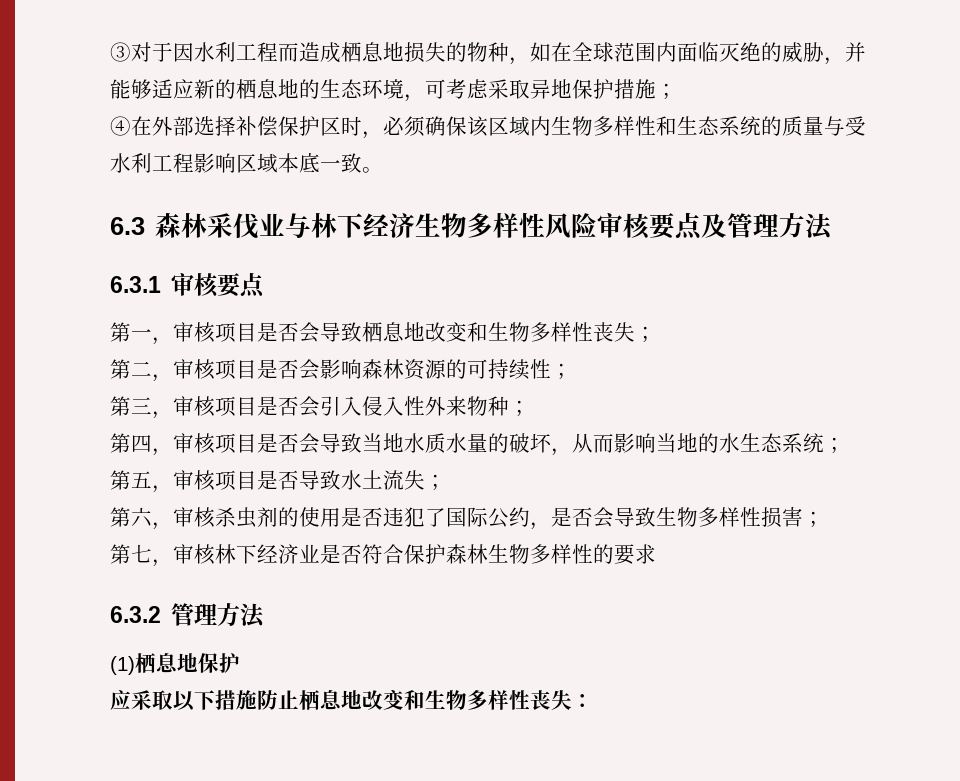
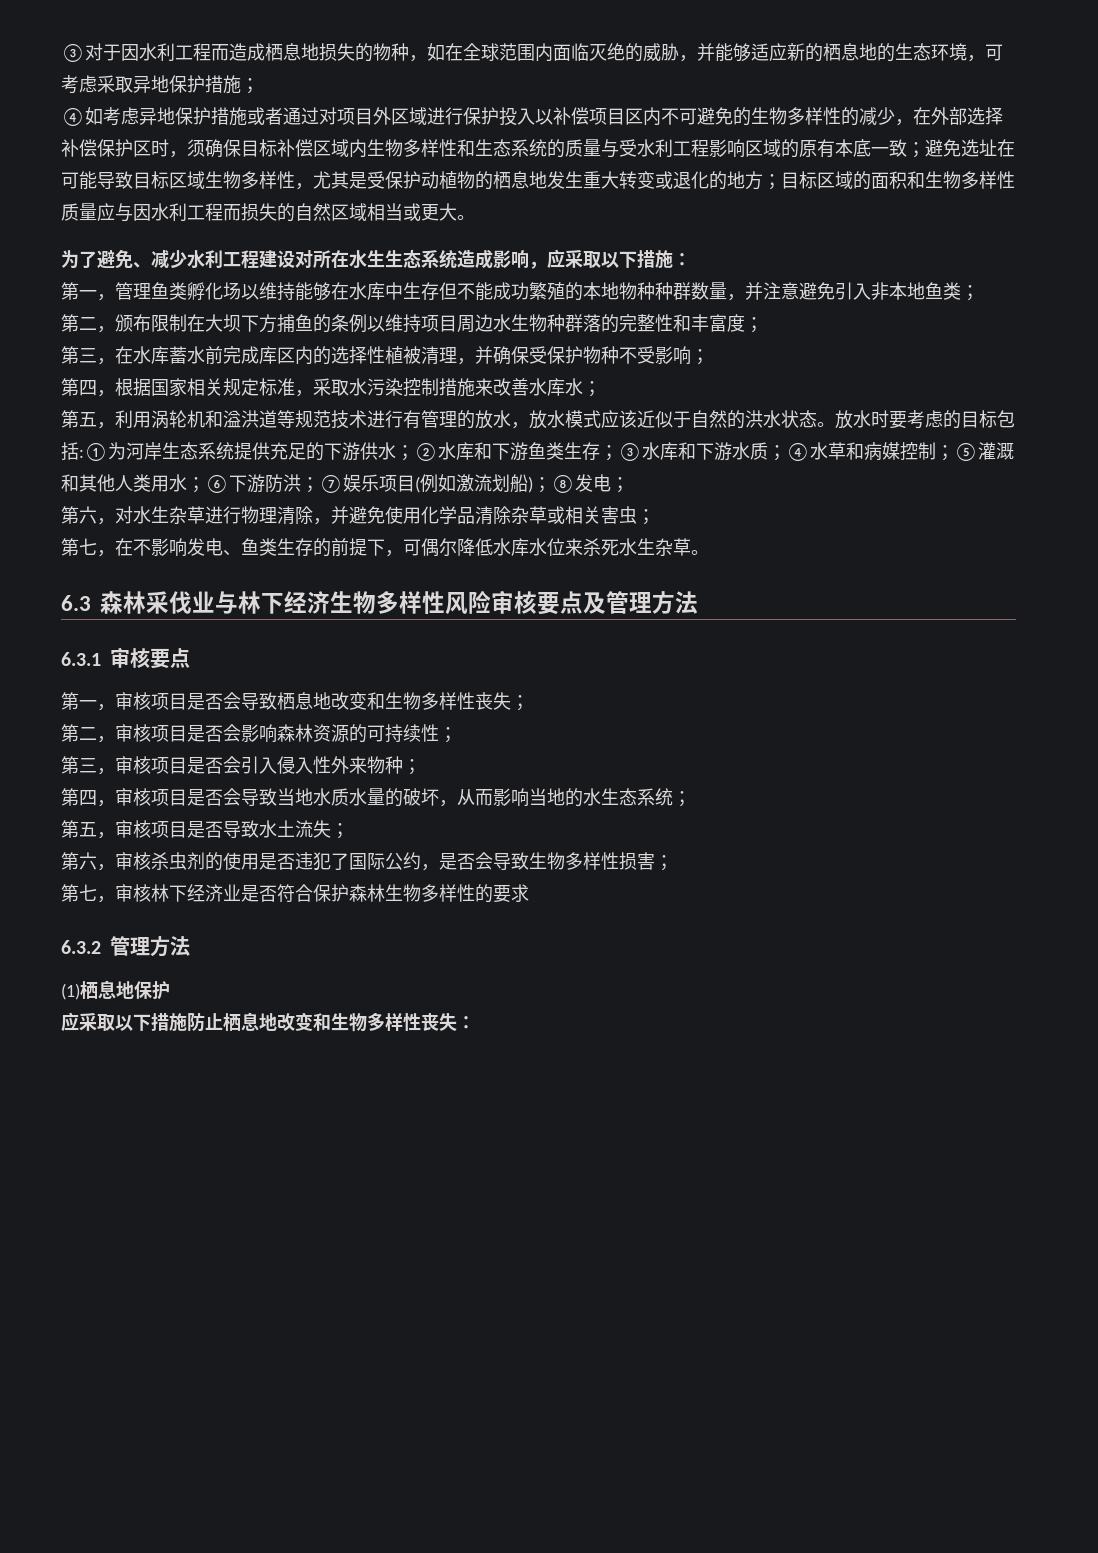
(131, 126) none -> [85,107,913,126] 如考虑异地保护措施或者通过对项目外区域进行保护投入以补偿项目区内不可避免的生物多样性的减少，
[383,116,488,137] 必须确保该 -> [187,139,313,158] 须确保目标补偿
(278, 163) none -> [781,139,835,158] 的原有
(362, 163) none -> [907,139,1015,158] [61,170,1015,190] [61,203,475,222] [61,249,691,269] [61,281,979,301] [61,314,763,333] [61,345,709,365] [61,378,601,397] [61,410,1015,429] [61,442,1014,461] [61,474,629,493] [61,506,655,525] [61,538,691,557] ；避免选址在可能导致目标区域生物多样性，尤其是受保护动植物的栖息地发生重大转变或退化的地方；目标区域的面积和生物多样性质量应与因水利工程而损失的自然区域相当或更大。 // 为了避免、减少水利工程建设对所在水生生态系统造成影响，应采取以下措施： // 第一，管理鱼类孵化场以维持能够在水库中生存但不能成功繁殖的本地物种种群数量，并注意避免引入非本地鱼类； // 第二，颁布限制在大坝下方捕鱼的条例以维持项目周边水生物种群落的完整性和丰富度； // 第三，在水库蓄水前完成库区内的选择性植被清理，并确保受保护物种不受影响； // 第四，根据国家相关规定标准，采取水污染控制措施来改善水库水； // 第五，利用涡轮机和溢洪道等规范技术进行有管理的放水，放水模式应该近似于自然的洪水状态。放水时要考虑的目标包括:①为河岸生态系统提供充足的下游供水；②水库和下游鱼类生存；③水库和下游水质；④水草和病媒控制；⑤灌溉和其他人类用水；⑥下游防洪；⑦娱乐项目(例如激流划船)；⑧发电； // 第六，对水生杂草进行物理清除，并避免使用化学品清除杂草或相关害虫； // 第七，在不影响发电、鱼类生存的前提下，可偶尔降低水库水位来杀死水生杂草

